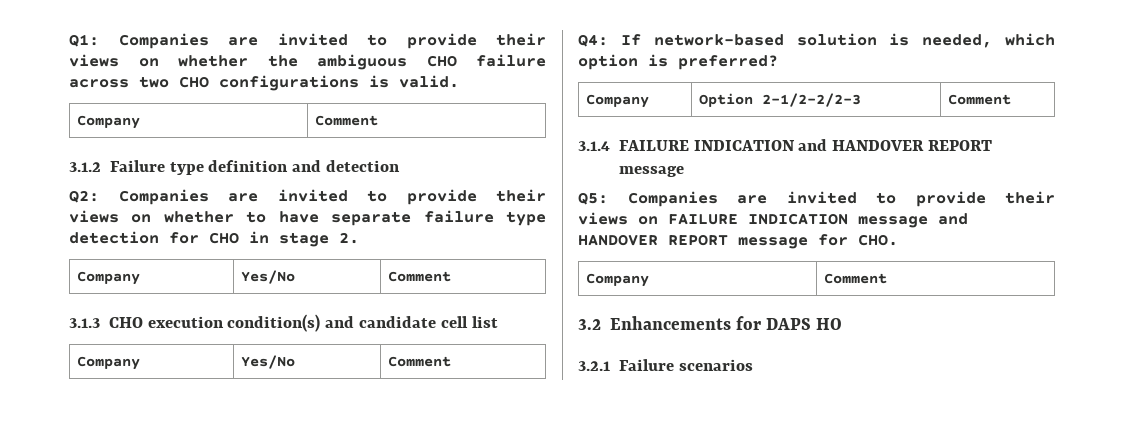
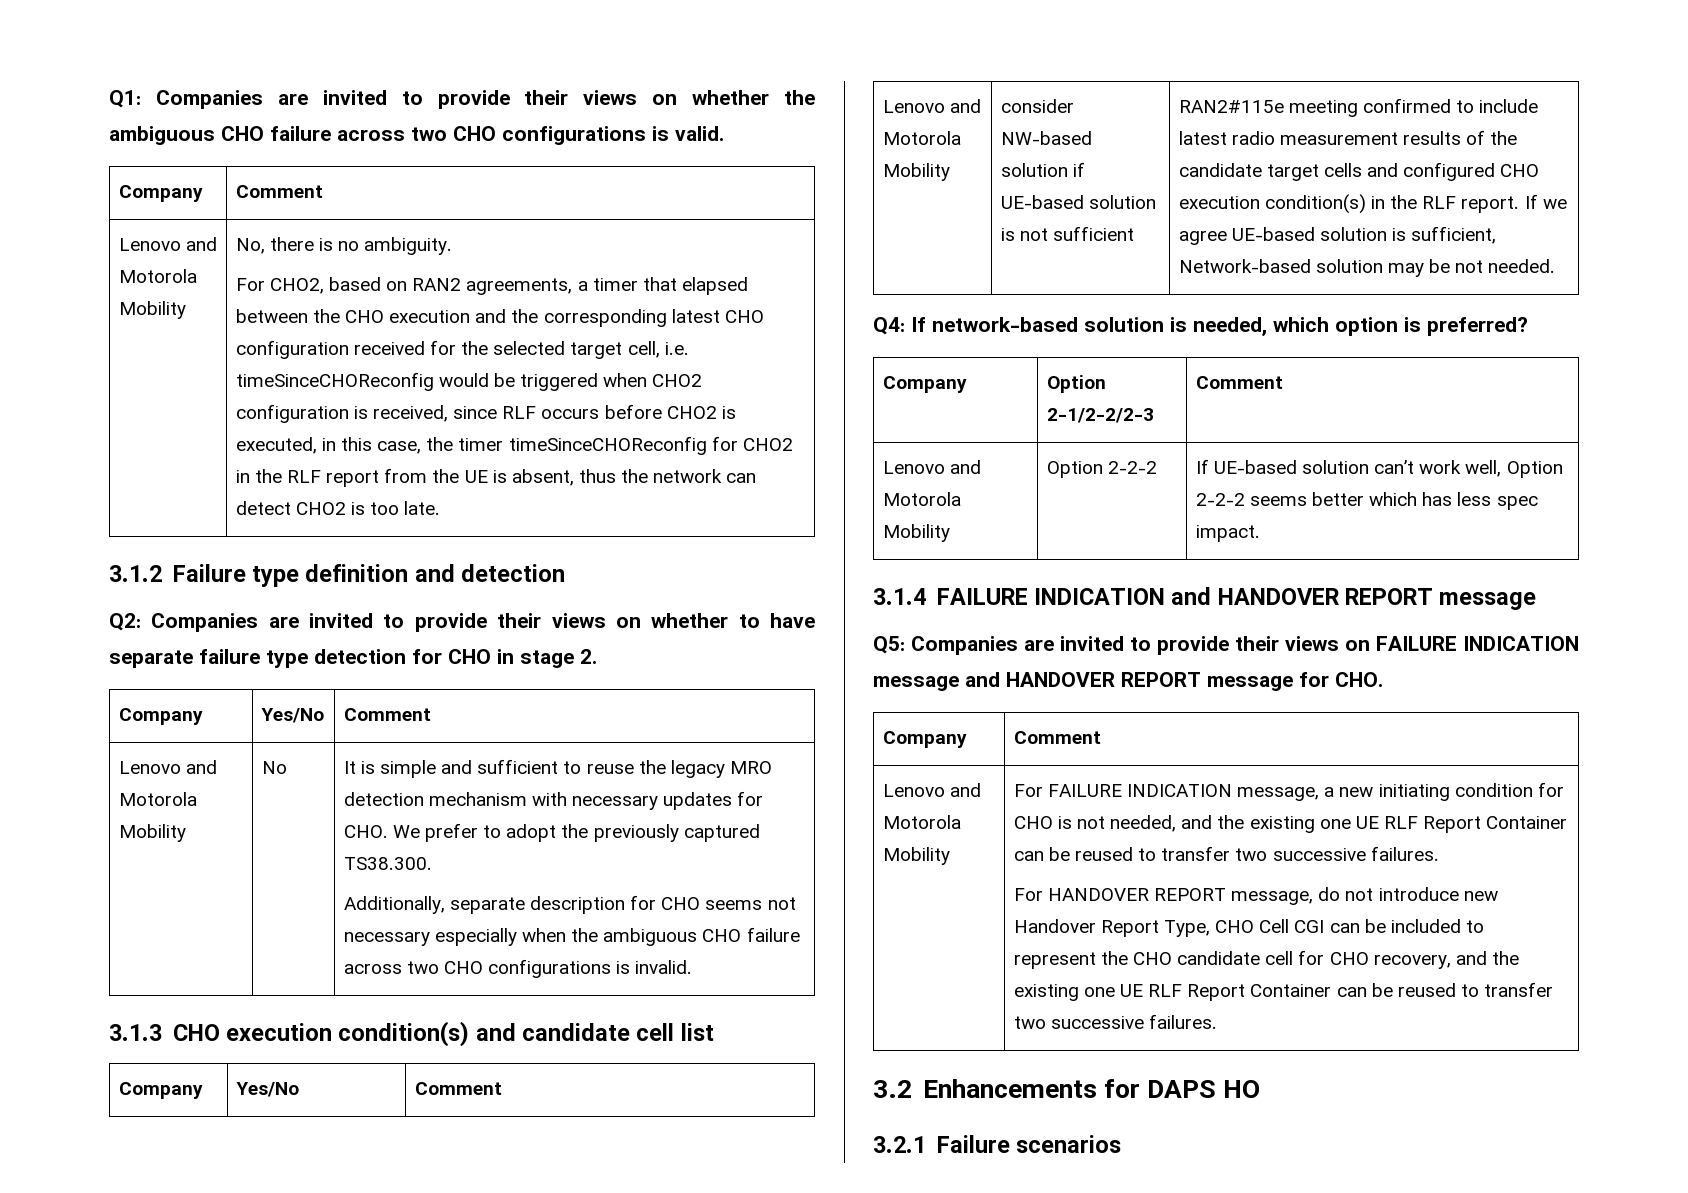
(378, 120) none -> [118,237,217,251] [118,269,197,283] [118,301,186,319] [235,237,453,255] [235,277,748,295] [235,309,764,327] [235,340,689,359] [235,372,703,391] [235,404,736,423] [235,436,793,455] [235,468,757,487] [235,501,441,515] // Lenovo and Motorola Mobility | No, there is no ambiguity. // For CHO2, based on RAN2 agreements, a timer that elapsed between the CHO execution and the corresponding latest CHO configuration received for the selected target cell, i.e. timeSinceCHOReconfig would be triggered when CHO2 configuration is received, since RLF occurs before CHO2 is executed, in this case, the timer timeSinceCHOReconfig for CHO2 in the RLF report from the UE is absent, thus the network can detect CHO2 is too late.
(451, 276) none -> [118,760,217,774] [118,792,197,806] [118,824,186,842] [261,761,287,774] [343,759,772,778] [343,791,764,810] [343,823,760,842] [343,857,432,870] [343,895,796,914] [343,927,800,946] [343,959,693,978] // Lenovo and Motorola Mobility | No | It is simple and sufficient to reuse the legacy MRO detection mechanism with necessary updates for CHO. We prefer to adopt the previously captured TS38.300. // Additionally, separate description for CHO seems not necessary especially when the ambiguous CHO failure across two CHO configurations is invalid.
(451, 361) none -> [882,99,981,113] [882,131,961,145] [882,163,950,181] [1000,99,1074,113] [1000,131,1092,145] [1000,162,1085,177] [1000,195,1156,209] [1000,226,1134,241] [1178,98,1539,117] [1178,130,1518,145] [1178,162,1540,181] [1178,194,1567,214] [1178,226,1497,245] [1178,259,1556,277] // Lenovo and Motorola Mobility | consider NW-based solution if UE-based solution is not sufficient | RAN2#115e meeting confirmed to include latest radio measurement results of the candidate target cells and configured CHO execution condition(s) in the RLF report. If we agree UE-based solution is sufficient, Network-based solution may be not needed.
(1011, 99) none -> [882,460,981,474] [882,492,961,506] [882,524,950,542] [1046,461,1157,478] [1195,459,1563,478] [1195,492,1538,510] [1195,525,1260,542] // Lenovo and Motorola Mobility | Option 2-2-2 | If UE-based solution can’t work well, Option 2-2-2 seems better which has less spec impact.
(887, 278) none -> [882,783,981,797] [882,815,961,829] [882,847,950,865] [1013,782,1564,801] [1013,815,1568,833] [1013,846,1439,861] [1013,887,1498,905] [1013,919,1484,937] [1013,950,1519,969] [1013,982,1554,1001] [1013,1014,1217,1029] // Lenovo and Motorola Mobility | For FAILURE INDICATION message, a new initiating condition for CHO is not needed, and the existing one UE RLF Report Container can be reused to transfer two successive failures. // For HANDOVER REPORT message, do not introduce new Handover Report Type, CHO Cell CGI can be included to represent the CHO candidate cell for CHO recovery, and the existing one UE RLF Report Container can be reused to transfer two successive failures.

